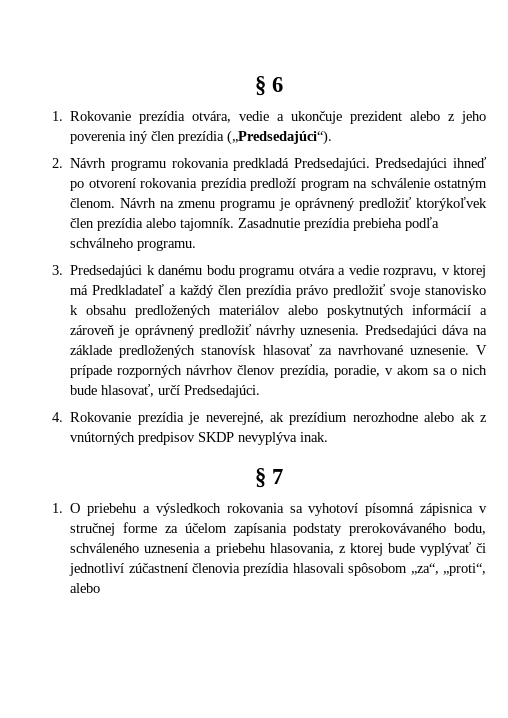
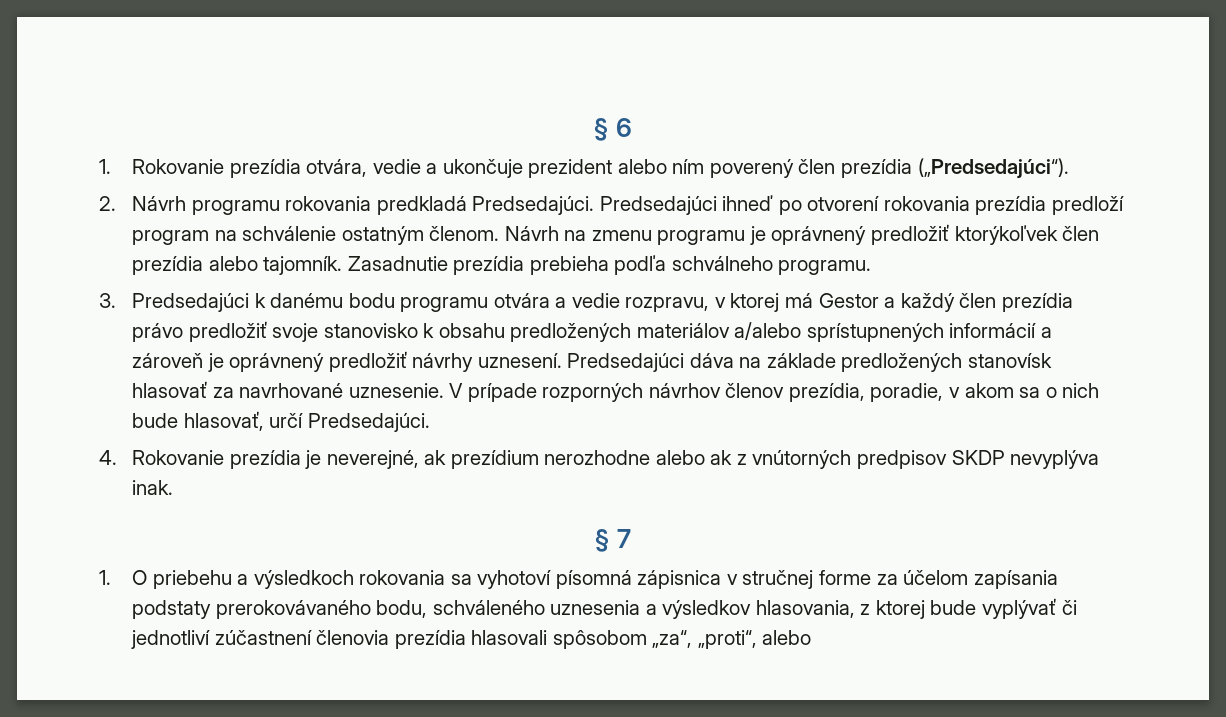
[448,111,487,124] [70,131,149,144] z jeho poverenia iný -> [672,159,794,178] ním poverený
[92,284,165,295] Predkladateľ -> [818,293,879,308] Gestor
[288,305,405,318] alebo poskytnutých -> [734,322,944,342] a/alebo sprístupnených
[300,325,360,335] uznesenia. -> [477,353,562,368] uznesení.
[215,543,265,556] priebehu -> [662,600,752,619] výsledkov

